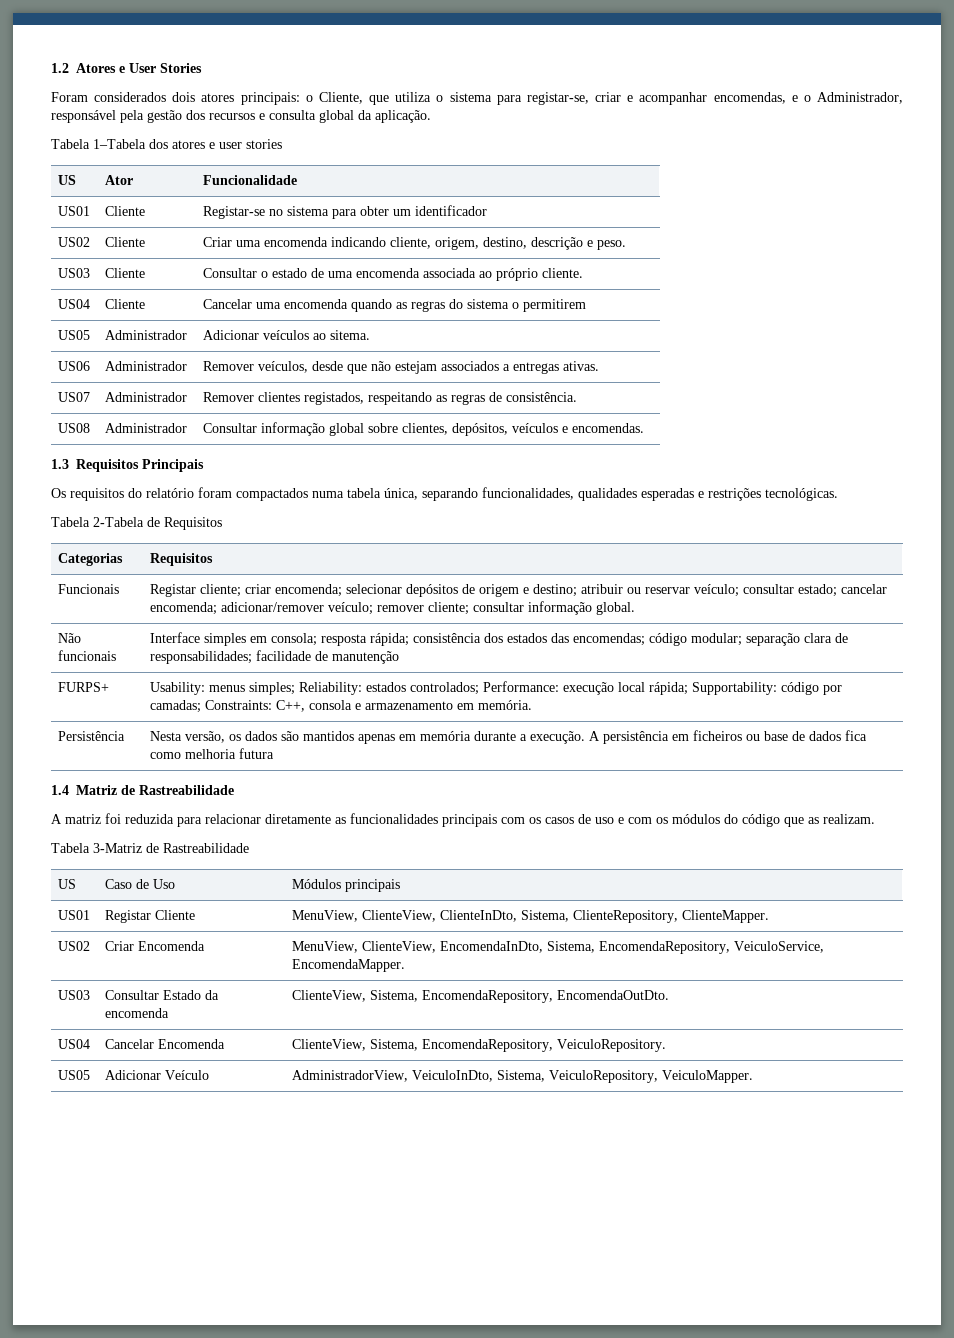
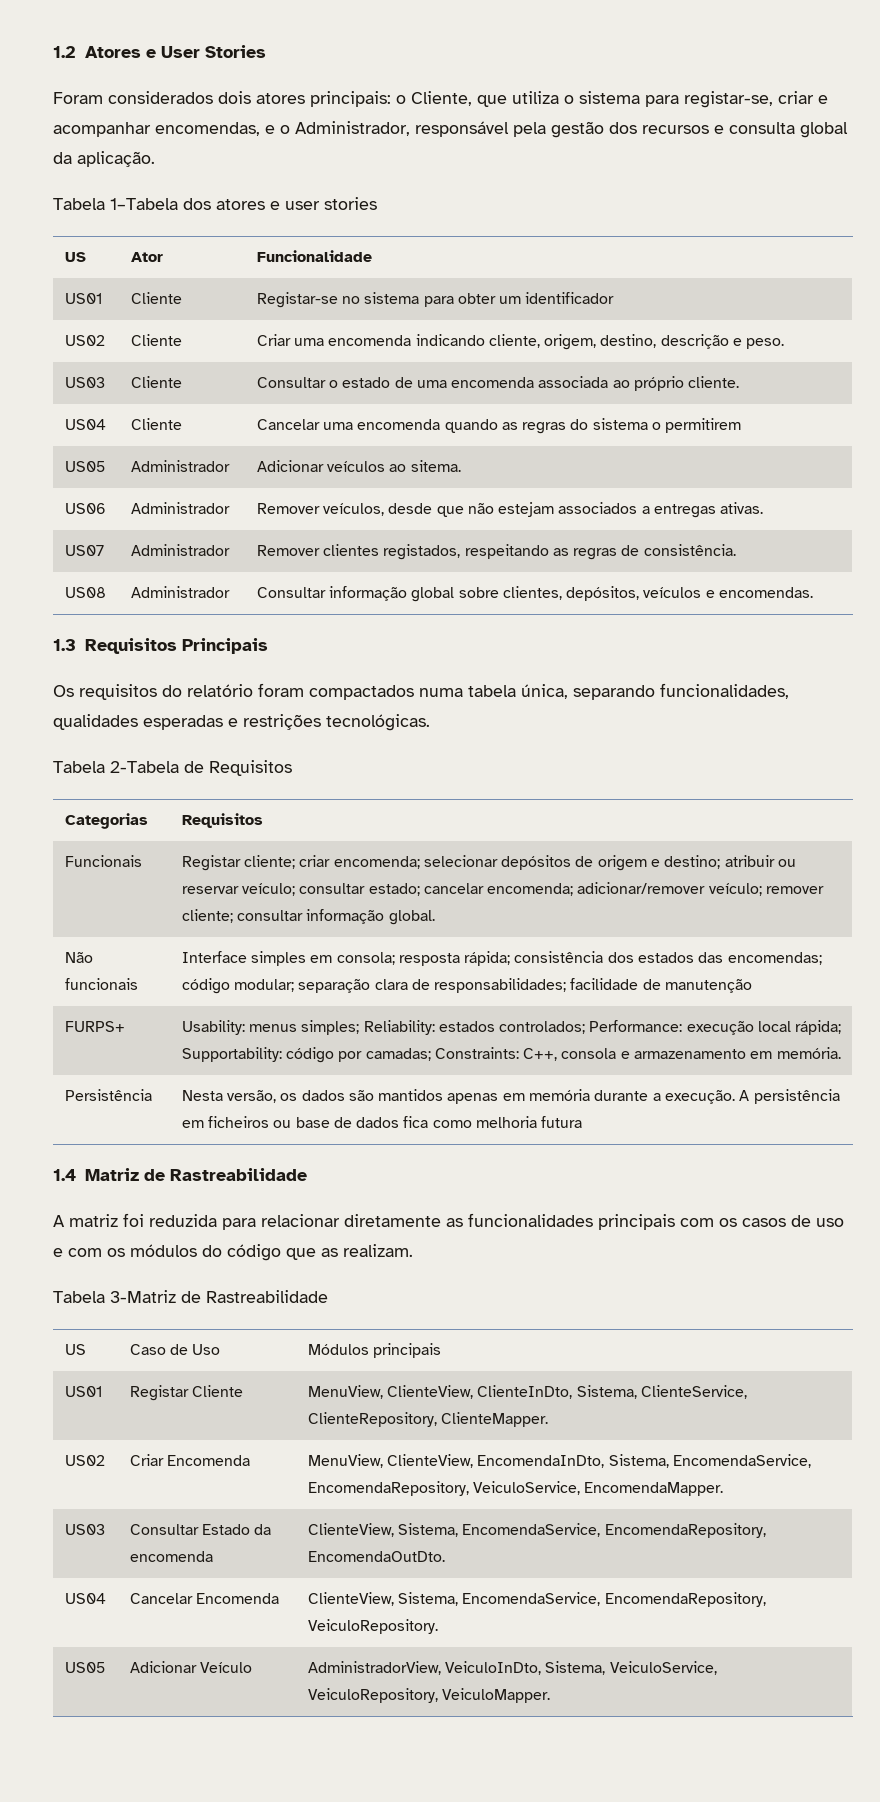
(570, 916) none -> [640,1385,747,1399] ClienteService,
(596, 947) none -> [672,1454,811,1468] EncomendaService,
(419, 996) none -> [462,1523,601,1537] EncomendaService,
(419, 1045) none -> [462,1592,601,1606] EncomendaService,
(546, 1076) none -> [609,1661,717,1675] VeiculoService,

